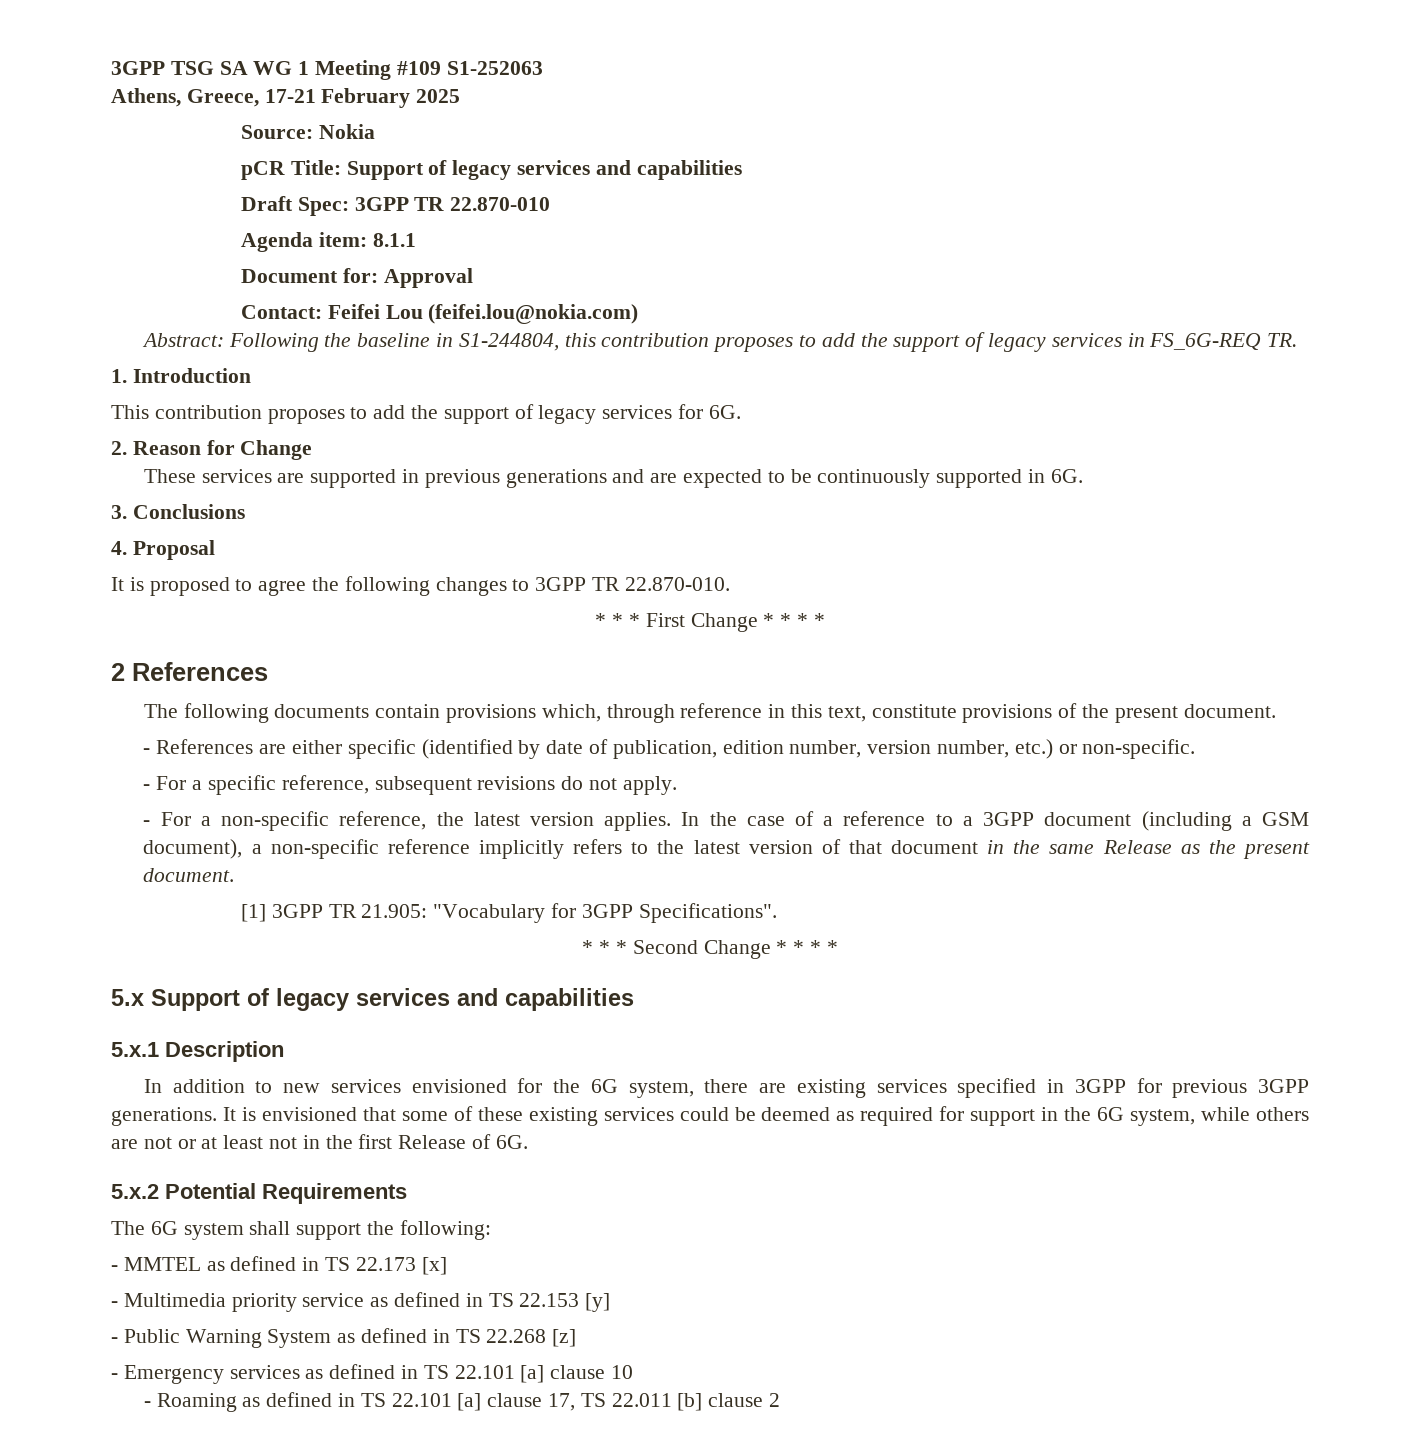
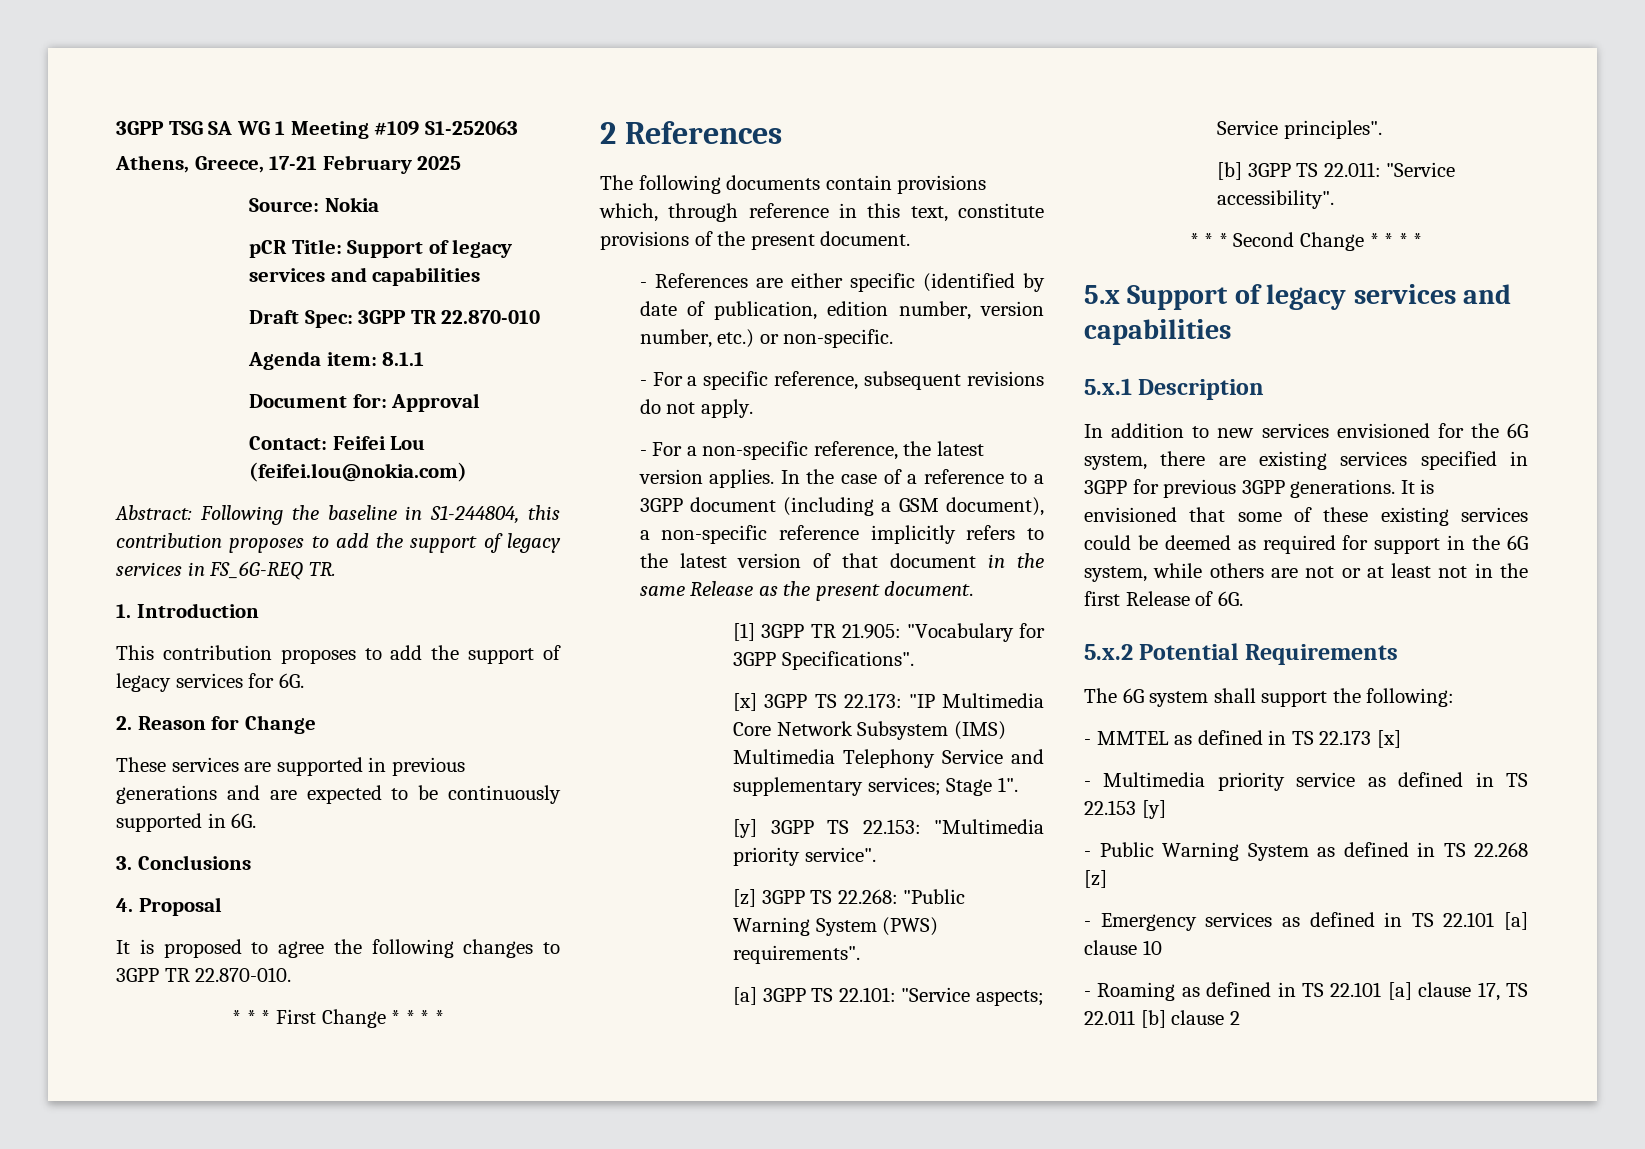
(777, 913) none -> [733,693,1044,711] [733,721,1006,740] [733,749,1044,768] [733,777,1018,796] [733,819,1044,838] [733,847,876,866] [733,889,966,907] [733,917,939,936] [733,945,861,964] [733,987,1044,1006] [1217,120,1382,139] [1217,162,1456,180] [1217,190,1335,209] // [x] 3GPP TS 22.173: "IP Multimedia Core Network Subsystem (IMS) Multimedia Telephony Service and supplementary services; Stage 1". // [y] 3GPP TS 22.153: "Multimedia priority service". // [z] 3GPP TS 22.268: "Public Warning System (PWS) requirements". // [a] 3GPP TS 22.101: "Service aspects; Service principles". // [b] 3GPP TS 22.011: "Service accessibility".

